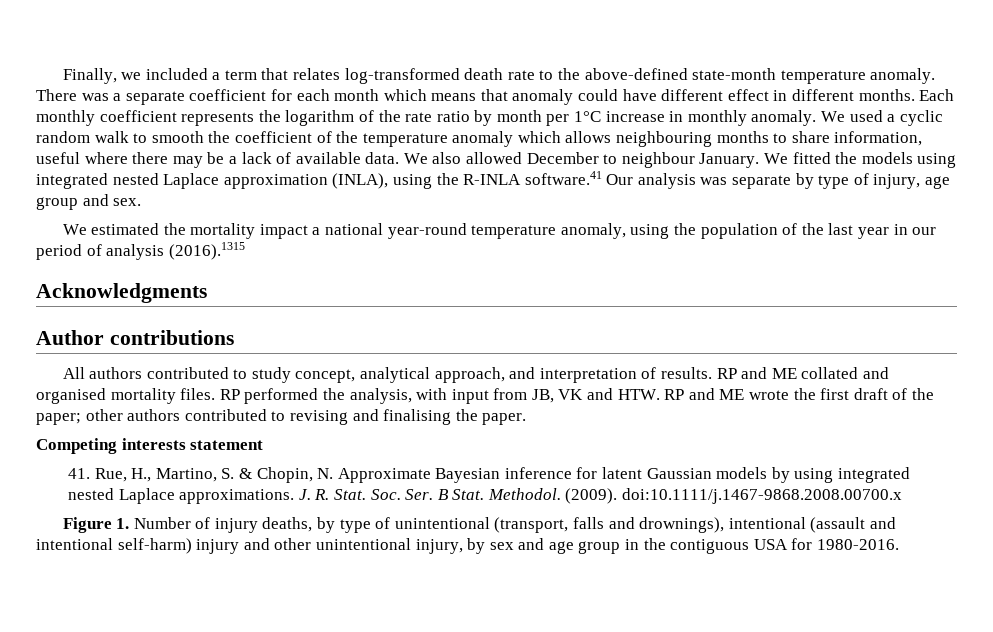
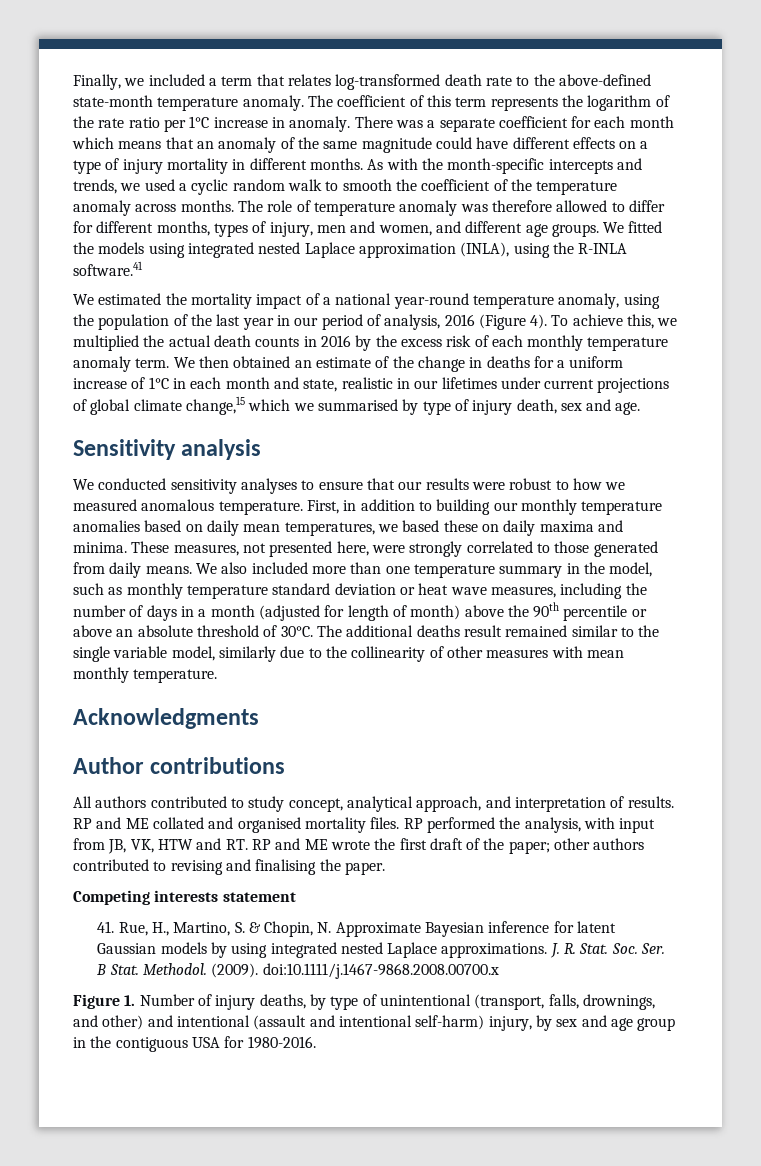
(936, 76) none -> [307,95,670,111] [73,116,351,132] The coefficient of this term represents the logarithm of the rate ratio per 1°C increase in anomaly.
[512,89,955,105] [36,110,846,126] anomaly could have different effect in different months. Each monthly coefficient represents the logarithm of the rate ratio by month per 1°C increase in monthly anomaly. We -> [196,137,649,153] [73,158,642,174] [73,179,141,194] an anomaly of the same magnitude could have different effects on a type of injury mortality in different months. As with the month-specific intercepts and trends, we
[517,131,923,147] [36,152,760,168] which allows neighbouring months to share information, useful where there may be a lack of available data. We also allowed December to neighbour January. -> [135,200,665,216] [73,221,599,237] across months. The role of temperature anomaly was therefore allowed to differ for different months, types of injury, men and women, and different age groups.
[606,173,951,189] [36,194,142,210] Our analysis was separate by type of injury, age group and sex. -> (143, 268) none
(308, 231) none -> [305,293,320,305] of
[106,242,245,260] analysis (2016).1315 -> [384,314,678,330] [73,335,669,351] [73,356,624,372] [73,377,670,393] [73,396,641,415] [73,439,262,460] [73,478,626,494] [73,499,663,515] [73,520,623,536] [73,541,658,557] [73,562,653,578] [73,583,647,599] [73,602,647,621] [73,625,660,637] [73,646,624,662] [73,667,218,683] analysis, 2016 (Figure 4). To achieve this, we multiplied the actual death counts in 2016 by the excess risk of each monthly temperature anomaly term. We then obtained an estimate of the change in deaths for a uniform increase of 1°C in each month and state, realistic in our lifetimes under current projections of global climate change,15 which we summarised by type of injury death, sex and age. // Sensitivity analysis // We conducted sensitivity analyses to ensure that our results were robust to how we measured anomalous temperature. First, in addition to building our monthly temperature anomalies based on daily mean temperatures, we based these on daily maxima and minima. These measures, not presented here, were strongly correlated to those generated from daily means. We also included more than one temperature summary in the model, such as monthly temperature standard deviation or heat wave measures, including the number of days in a month (adjusted for length of month) above the 90th percentile or above an absolute threshold of 30°C. The additional deaths result remained similar to the single variable model, similarly due to the collinearity of other measures with mean monthly temperature.
[558,388,660,400] VK and HTW. -> [130,838,248,853] VK, HTW and RT.
[573,517,725,533] falls and drownings), -> [548,994,655,1010] [73,1015,173,1030] falls, drownings, and other) and
[196,538,411,554] injury and other unintentional -> (485, 1022) none

